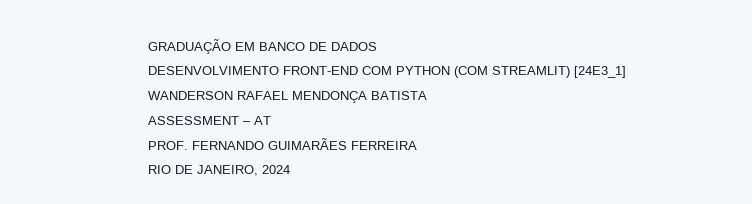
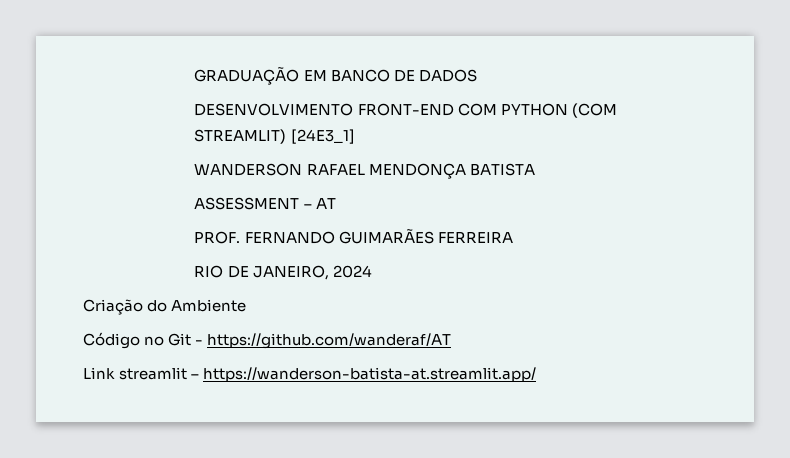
(291, 169) none -> [83,299,247,315] [83,332,452,349] [83,367,537,382] // Criação do Ambiente // Código no Git - https://github.com/wanderaf/AT // Link streamlit – https://wanderson-batista-at.streamlit.app/

